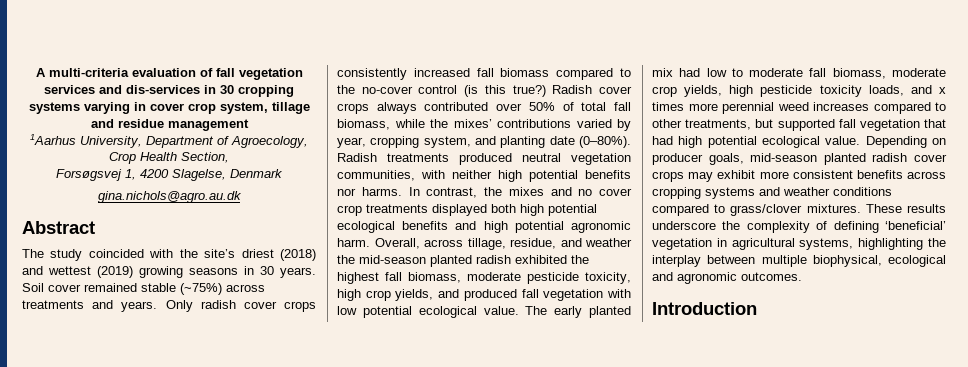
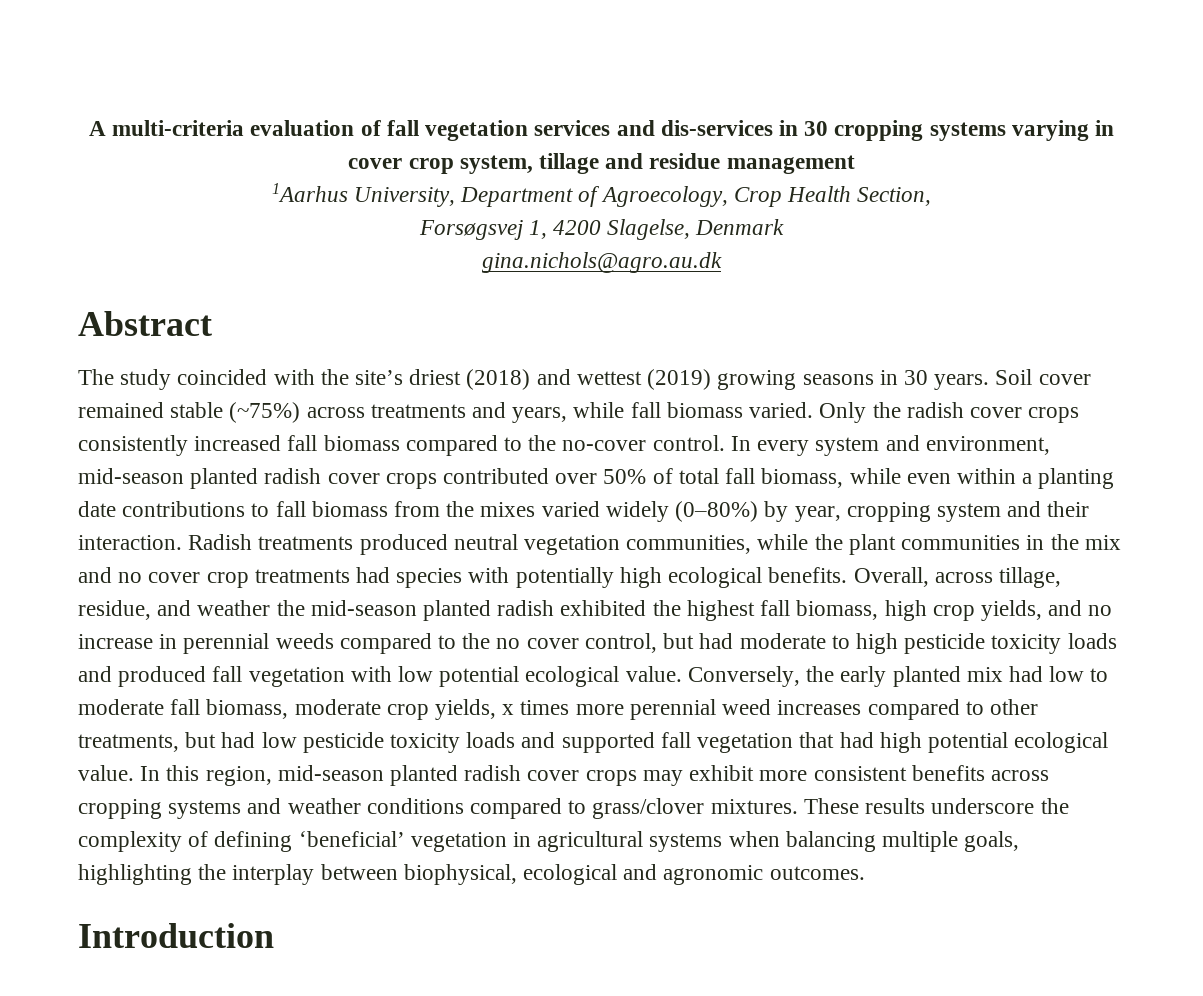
[121,300,193,312] years. Only -> [512,402,901,423] years, while fall biomass varied. Only the
[418,85,632,97] [337,102,417,114] control (is this true?) Radish cover crops always -> [652,435,1050,456] [78,468,437,489] control. In every system and environment, mid-season planted radish cover crops
[430,119,631,131] [337,136,631,148] the mixes’ contributions varied by year, cropping system, and planting date (0–80%). -> [906,468,1115,489] [78,501,1090,522] [78,535,182,550] even within a planting date contributions to fall biomass from the mixes varied widely (0–80%) by year, cropping system and their interaction.
[421,170,631,182] [337,187,544,198] with neither high potential benefits nor harms. In contrast, the mixes -> [757,534,1121,555] while the plant communities in the mix
[432,204,597,216] [337,221,631,233] [337,238,370,247] displayed both high potential ecological benefits and high potential agronomic harm. -> [356,567,848,588] had species with potentially high ecological benefits.
[467,272,631,284] moderate pesticide toxicity, -> (879, 610) none
(460, 293) none -> [1088,605,1113,616] [78,633,1117,654] [78,666,112,682] no increase in perennial weeds compared to the no cover control, but had moderate to high pesticide toxicity loads and
[525,306,548,315] The -> [687,666,835,687] Conversely, the
[729,85,932,97] high pesticide toxicity loads, and -> (497, 709) none
(774, 123) none -> [221,732,556,753] had low pesticide toxicity loads and
[865,136,946,148] [652,153,744,165] Depending on producer goals, -> [140,765,272,786] In this region,
[799,238,854,250] systems, -> [649,831,1020,852] systems when balancing multiple goals,
[761,255,807,267] multiple -> (398, 872) none

